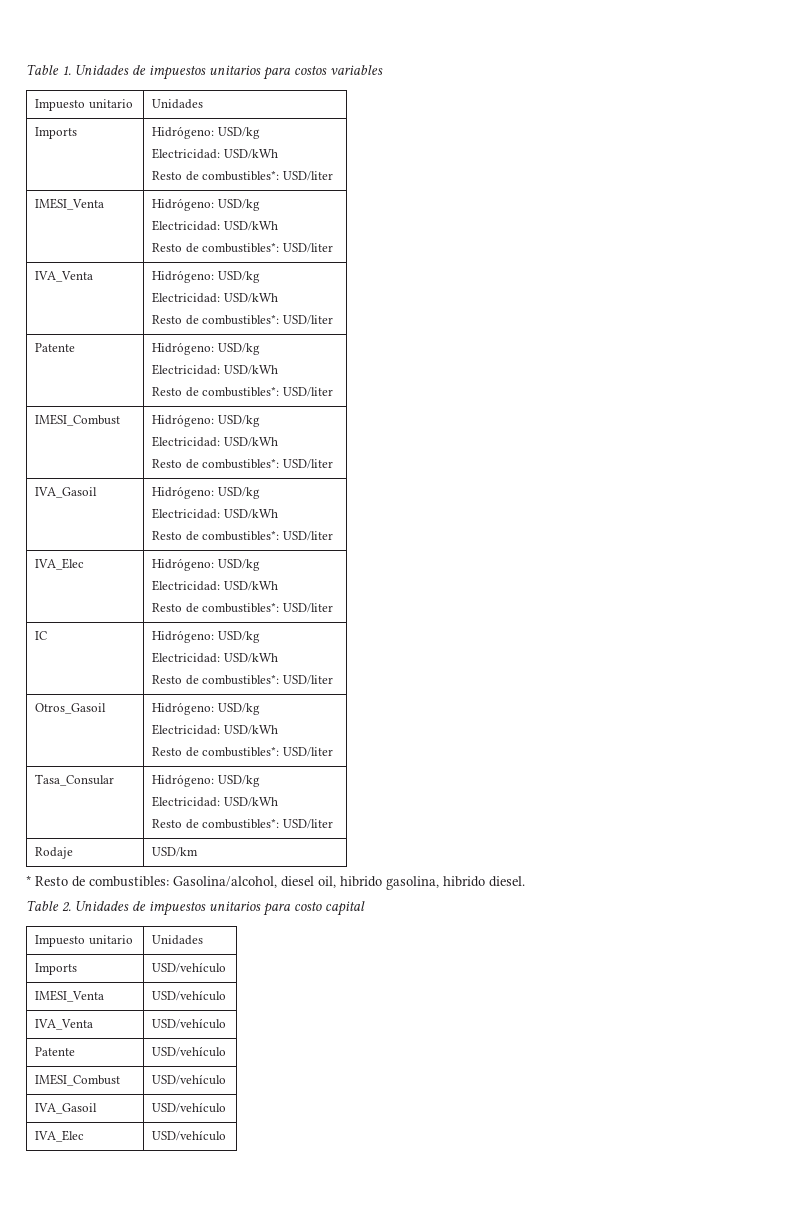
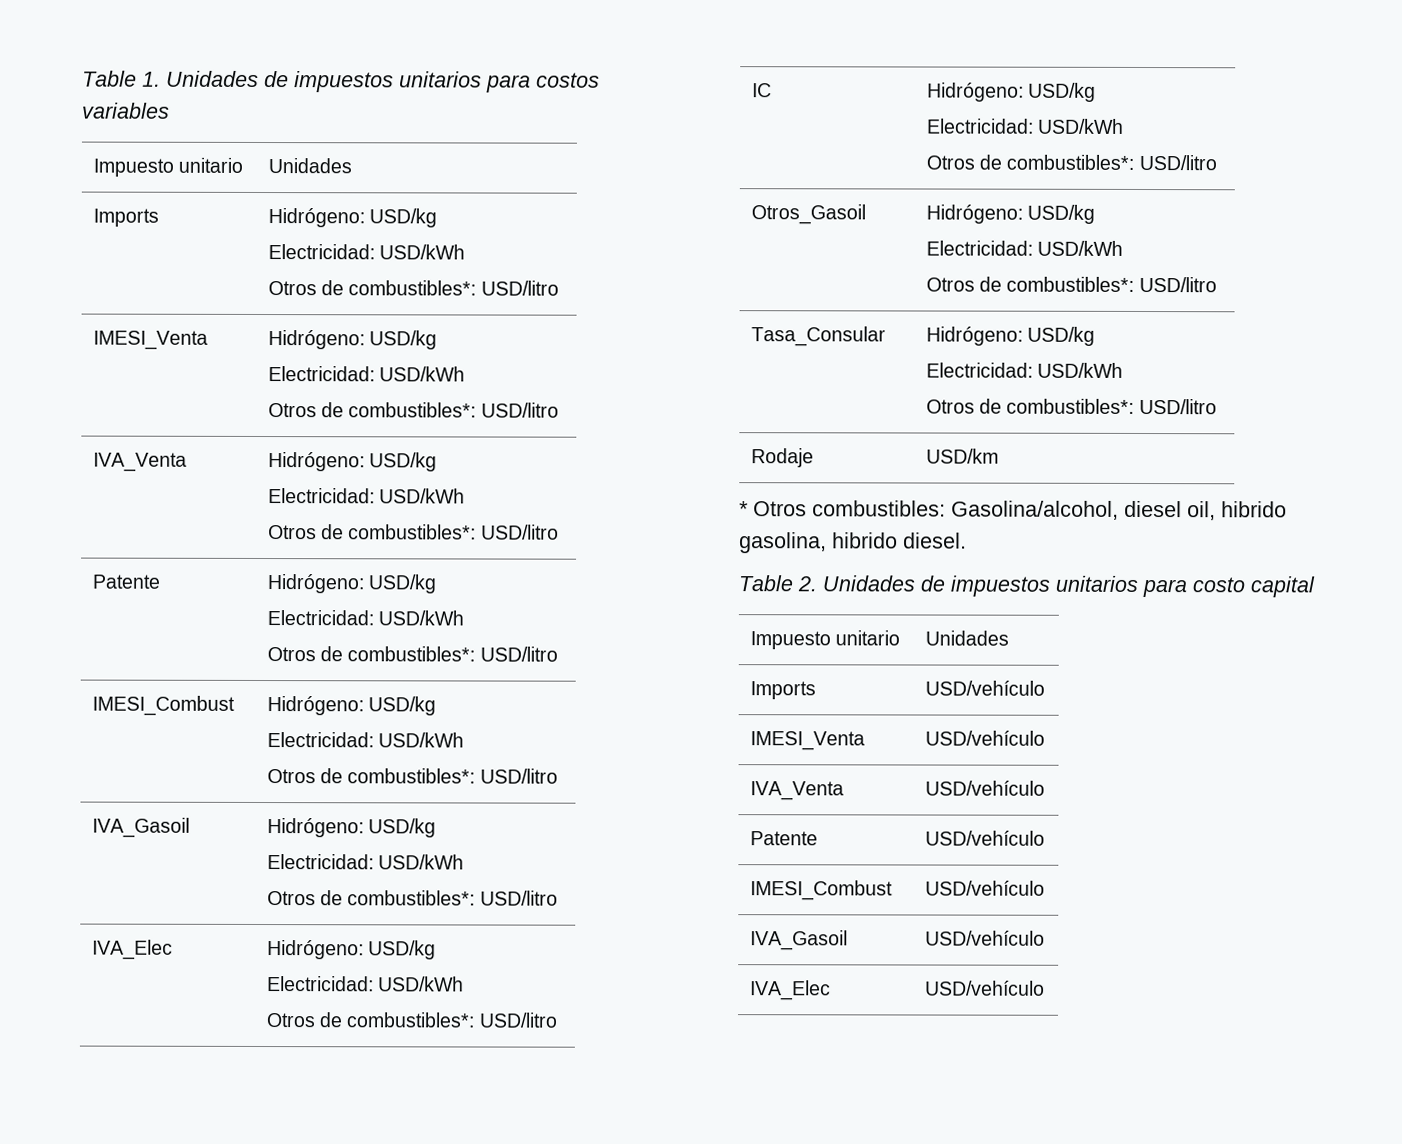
[152,170,333,181] Resto de combustibles*: USD/liter -> [267,280,559,296] Otros de combustibles*: USD/litro
[152,242,333,253] Resto de combustibles*: USD/liter -> [267,402,559,418] Otros de combustibles*: USD/litro
[152,314,333,325] Resto de combustibles*: USD/liter -> [267,524,559,540] Otros de combustibles*: USD/litro
[152,386,333,397] Resto de combustibles*: USD/liter -> [266,646,558,662] Otros de combustibles*: USD/litro
[152,458,333,469] Resto de combustibles*: USD/liter -> [266,768,558,784] Otros de combustibles*: USD/litro
[152,530,333,541] Resto de combustibles*: USD/liter -> [266,890,558,906] Otros de combustibles*: USD/litro
[152,602,333,613] Resto de combustibles*: USD/liter -> [265,1012,557,1028] Otros de combustibles*: USD/litro
[152,674,333,685] Resto de combustibles*: USD/liter -> [925,154,1217,171] Otros de combustibles*: USD/litro
[152,746,333,757] Resto de combustibles*: USD/liter -> [925,276,1217,293] Otros de combustibles*: USD/litro
[152,818,333,829] Resto de combustibles*: USD/liter -> [925,398,1217,415] Otros de combustibles*: USD/litro
[35,876,85,887] Resto de -> [753,501,807,517] Otros

